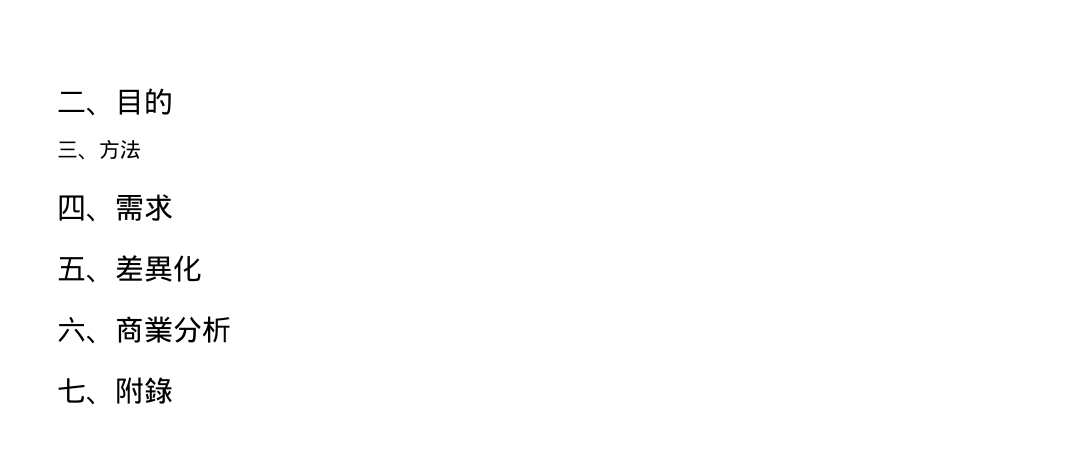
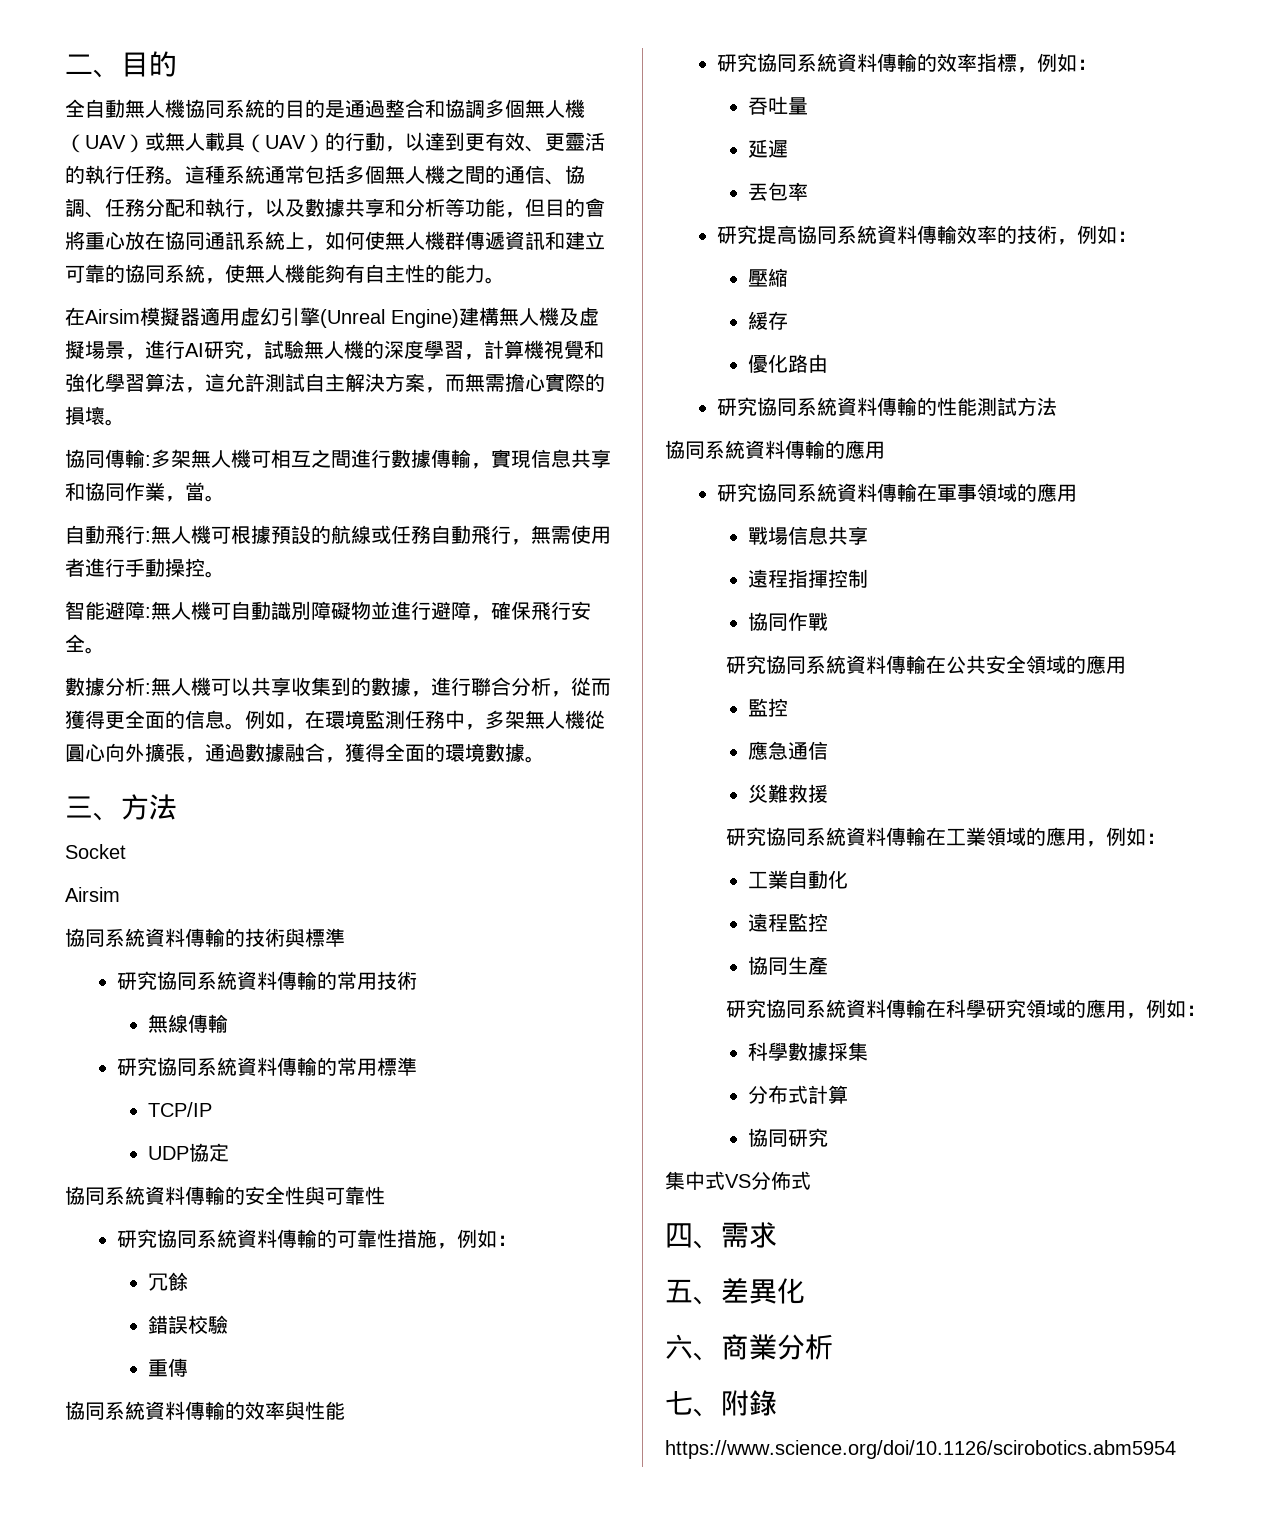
[57,139,141,160] 三、方法 -> [65,99,585,118] [65,132,605,153] [65,165,585,185] [65,198,605,218] [65,231,605,251] [65,264,505,284] [65,307,599,328] [65,340,604,360] [65,373,605,393] [65,406,125,426] [65,449,611,469] [65,482,225,502] [65,525,611,545] [65,558,225,578] [65,601,591,621] [65,634,105,654] [65,677,611,697] [65,710,605,730] [65,743,545,763] [65,794,177,821] [65,844,126,859] [65,887,120,902] [65,928,345,947] [117,971,418,990] [147,1014,228,1033] [117,1057,418,1076] [147,1102,212,1117] [147,1143,229,1162] [65,1186,385,1205] [117,1229,518,1249] [147,1272,188,1291] [147,1315,228,1334] [147,1358,188,1377] [65,1401,345,1420] [717,53,1098,73] [747,96,808,115] [747,139,788,158] [747,182,808,201] [717,225,1138,245] [747,268,788,287] [747,311,788,330] [747,354,828,373] [717,397,1058,416] [665,440,885,459] [717,483,1078,502] [747,526,868,545] [747,569,868,588] [747,612,828,631] [725,655,1126,674] [747,698,788,717] [747,741,828,760] [747,784,828,803] [725,827,1166,847] [747,870,848,889] [747,913,828,932] [747,956,828,975] [725,999,1206,1019] [747,1042,868,1061] [747,1085,848,1104] [747,1128,828,1147] [665,1171,811,1190] 全自動無人機協同系統的目的是通過整合和協調多個無人機（UAV）或無人載具（UAV）的行動，以達到更有效、更靈活的執行任務。這種系統通常包括多個無人機之間的通信、協調、任務分配和執行，以及數據共享和分析等功能，但目的會將重心放在協同通訊系統上，如何使無人機群傳遞資訊和建立可靠的協同系統，使無人機能夠有自主性的能力。 // 在Airsim模擬器適用虛幻引擎(Unreal Engine)建構無人機及虛擬場景，進行AI研究，試驗無人機的深度學習，計算機視覺和強化學習算法，這允許測試自主解決方案，而無需擔心實際的損壞。 // 協同傳輸:多架無人機可相互之間進行數據傳輸，實現信息共享和協同作業，當。 // 自動飛行:無人機可根據預設的航線或任務自動飛行，無需使用者進行手動操控。 // 智能避障:無人機可自動識別障礙物並進行避障，確保飛行安全。 // 數據分析:無人機可以共享收集到的數據，進行聯合分析，從而獲得更全面的信息。例如，在環境監測任務中，多架無人機從圓心向外擴張，通過數據融合，獲得全面的環境數據。 // 三、方法 // Socket // Airsim // 協同系統資料傳輸的技術與標準 // 研究協同系統資料傳輸的常用技術 // 無線傳輸 // 研究協同系統資料傳輸的常用標準 // TCP/IP // UDP協定 // 協同系統資料傳輸的安全性與可靠性 // 研究協同系統資料傳輸的可靠性措施，例如： // 冗餘 // 錯誤校驗 // 重傳 // 協同系統資料傳輸的效率與性能 // 研究協同系統資料傳輸的效率指標，例如： // 吞吐量 // 延遲 // 丟包率 // 研究提高協同系統資料傳輸效率的技術，例如： // 壓縮 // 緩存 // 優化路由 // 研究協同系統資料傳輸的性能測試方法 // 協同系統資料傳輸的應用 // 研究協同系統資料傳輸在軍事領域的應用 // 戰場信息共享 // 遠程指揮控制 // 協同作戰 // 研究協同系統資料傳輸在公共安全領域的應用 // 監控 // 應急通信 // 災難救援 // 研究協同系統資料傳輸在工業領域的應用，例如： // 工業自動化 // 遠程監控 // 協同生產 // 研究協同系統資料傳輸在科學研究領域的應用，例如： // 科學數據採集 // 分布式計算 // 協同研究 // 集中式VS分佈式
(173, 390) none -> [665,1440,1176,1459] // https://www.science.org/doi/10.1126/scirobotics.abm5954

